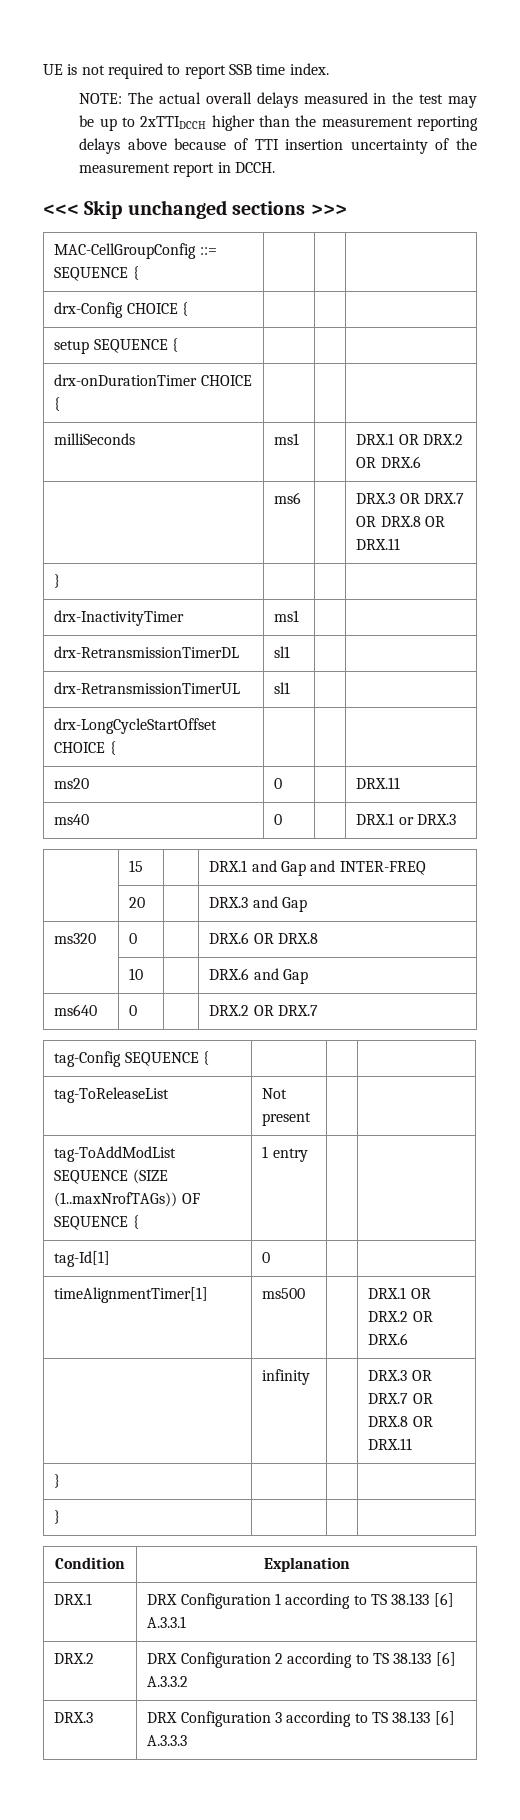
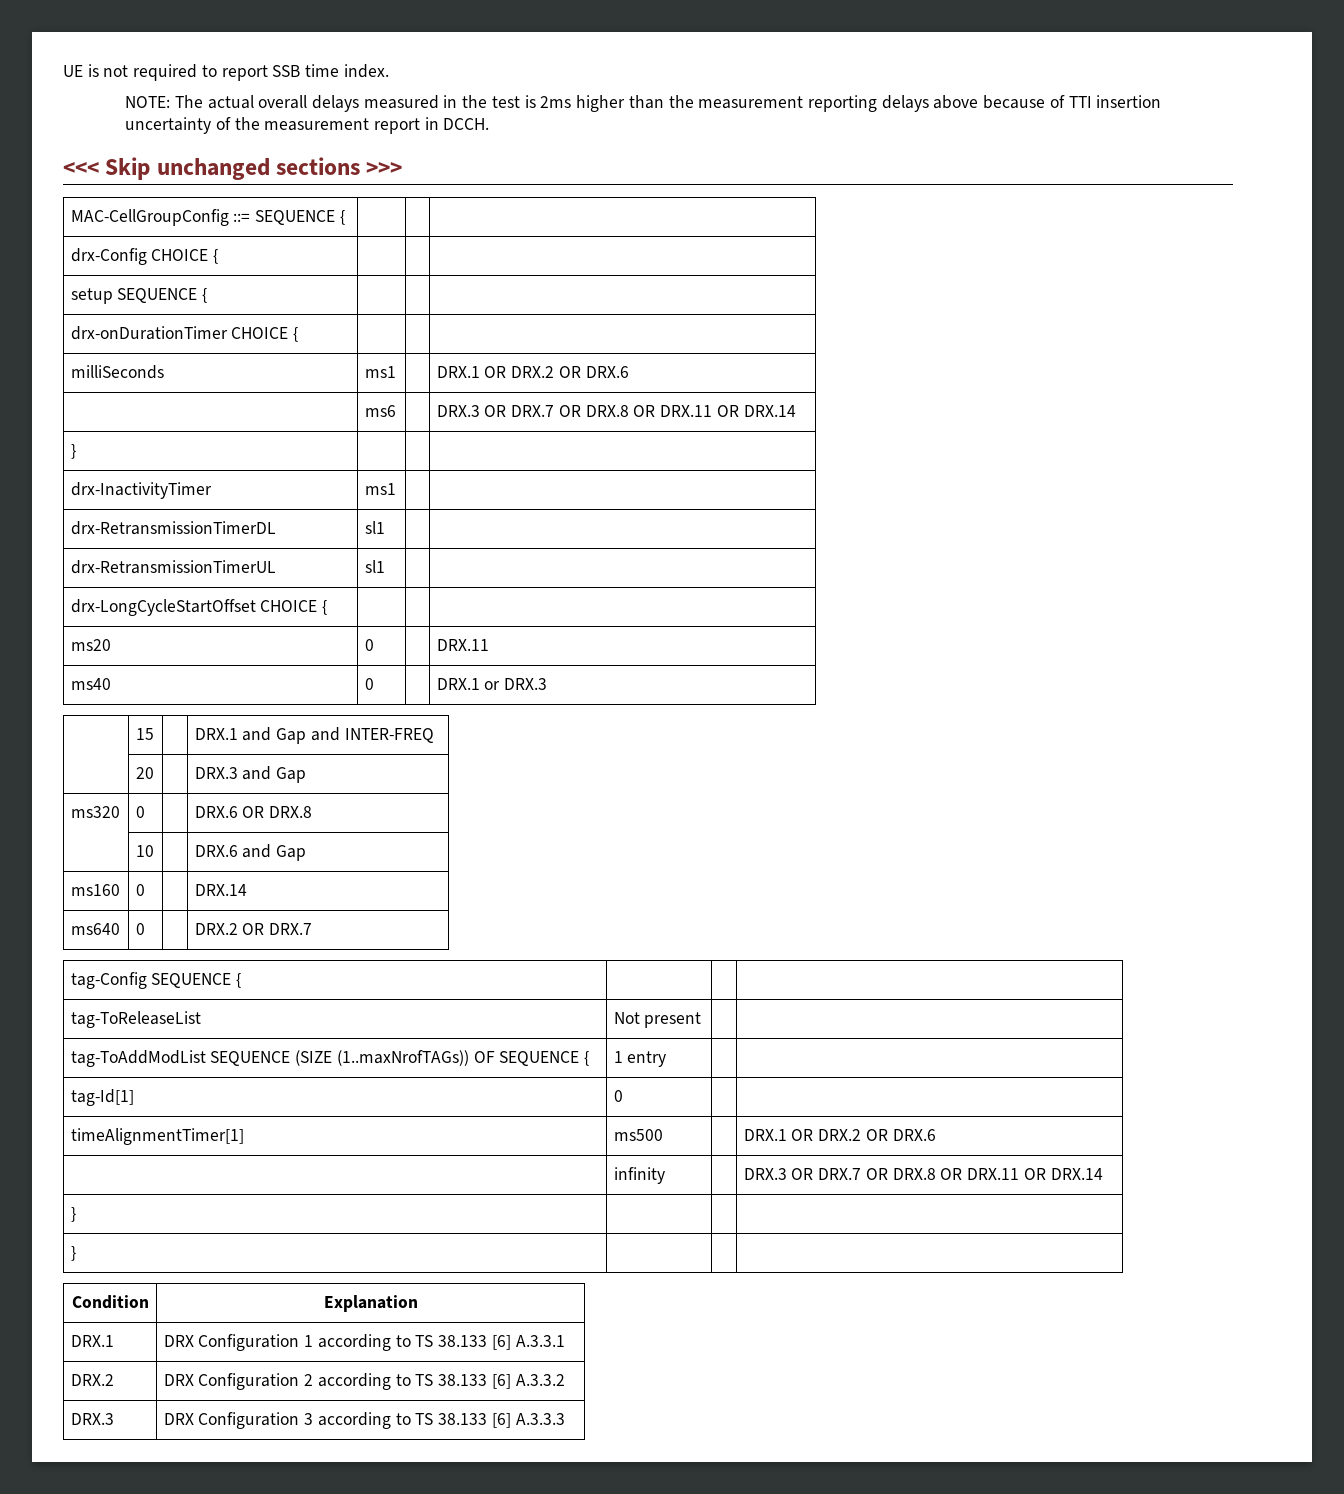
[447,96,477,108] [79,115,207,131] may be up to 2xTTIDCCH -> [524,95,572,108] is 2ms
(401, 544) none -> [716,405,796,417] OR DRX.14
(309, 976) none -> [70,884,120,896] [135,884,145,896] [194,884,247,896] // ms160 | 0 | | DRX.14
(413, 1444) none -> [1023,1168,1103,1180] OR DRX.14

